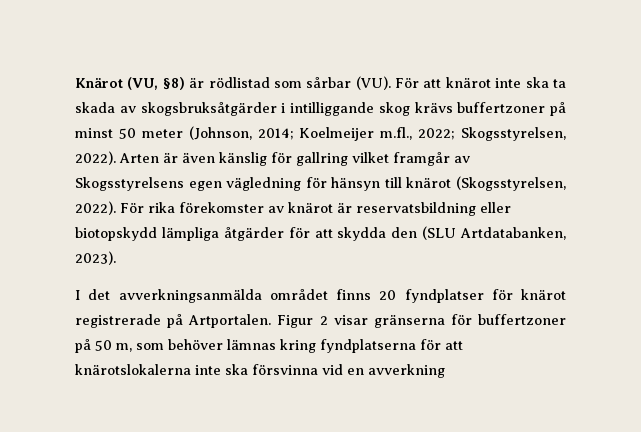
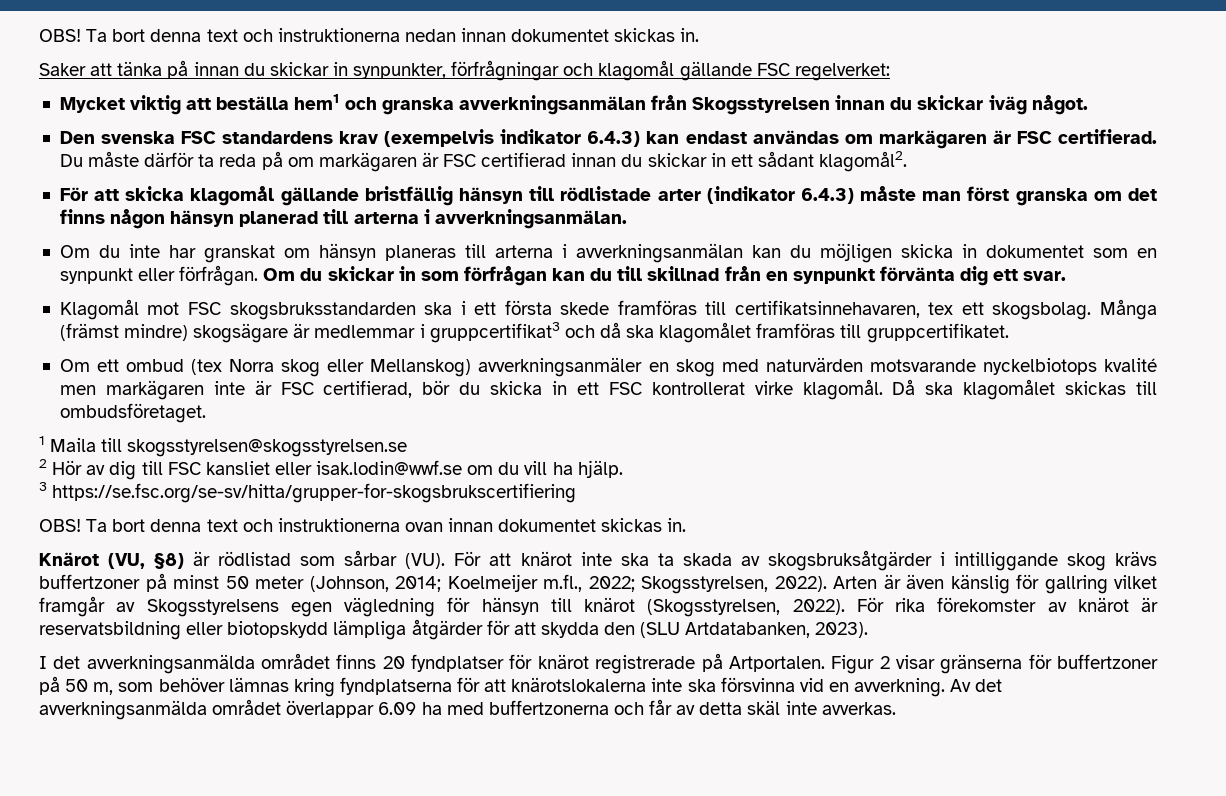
(75, 83) none -> [39,28,700,42] [39,60,890,81] [59,94,1088,115] [59,129,1158,149] [59,151,908,172] [59,186,1157,206] [59,209,627,229] [59,243,1157,263] [59,265,1067,286] [59,299,1157,320] [59,322,1009,343] [59,357,1158,377] [59,379,1157,400] [59,403,206,423] [39,436,408,457] [39,459,623,480] [39,482,577,503] [39,518,687,532] OBS! Ta bort denna text och instruktionerna nedan innan dokumentet skickas in. // Saker att tänka på innan du skickar in synpunkter, förfrågningar och klagomål gällande FSC regelverket: // Mycket viktig att beställa hem1 och granska avverkningsanmälan från Skogsstyrelsen innan du skickar iväg något. // Den svenska FSC standardens krav (exempelvis indikator 6.4.3) kan endast användas om markägaren är FSC certifierad. Du måste därför ta reda på om markägaren är FSC certifierad innan du skickar in ett sådant klagomål2. // För att skicka klagomål gällande bristfällig hänsyn till rödlistade arter (indikator 6.4.3) måste man först granska om det finns någon hänsyn planerad till arterna i avverkningsanmälan. // Om du inte har granskat om hänsyn planeras till arterna i avverkningsanmälan kan du möjligen skicka in dokumentet som en synpunkt eller förfrågan. Om du skickar in som förfrågan kan du till skillnad från en synpunkt förvänta dig ett svar. // Klagomål mot FSC skogsbruksstandarden ska i ett första skede framföras till certifikatsinnehavaren, tex ett skogsbolag. Många (främst mindre) skogsägare är medlemmar i gruppcertifikat3 och då ska klagomålet framföras till gruppcertifikatet. // Om ett ombud (tex Norra skog eller Mellanskog) avverkningsanmäler en skog med naturvärden motsvarande nyckelbiotops kvalité men markägaren inte är FSC certifierad, bör du skicka in ett FSC kontrollerat virke klagomål. Då ska klagomålet skickas till ombudsföretaget. // 1 Maila till skogsstyrelsen@skogsstyrelsen.se // 2 Hör av dig till FSC kansliet eller isak.lodin@wwf.se om du vill ha hjälp. // 3 https://se.fsc.org/se-sv/hitta/grupper-for-skogsbrukscertifiering // OBS! Ta bort denna text och instruktionerna ovan innan dokumentet skickas in. //
[368,364,445,378] avverkning -> [854,678,1003,697] [39,699,896,720] avverkning. Av det avverkningsanmälda området överlappar 6.09 ha med buffertzonerna och får av detta skäl inte avverkas.

